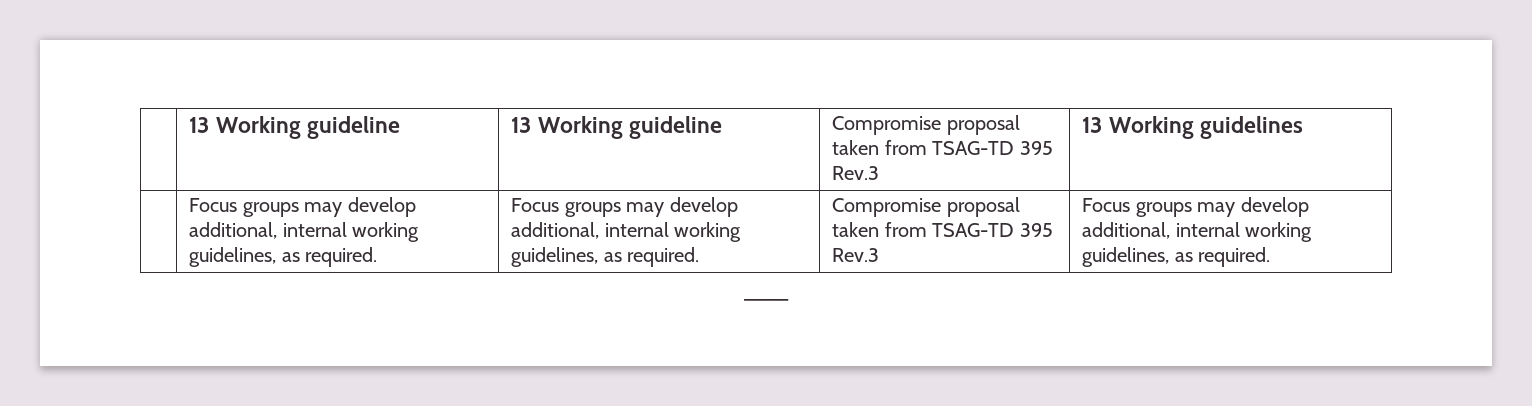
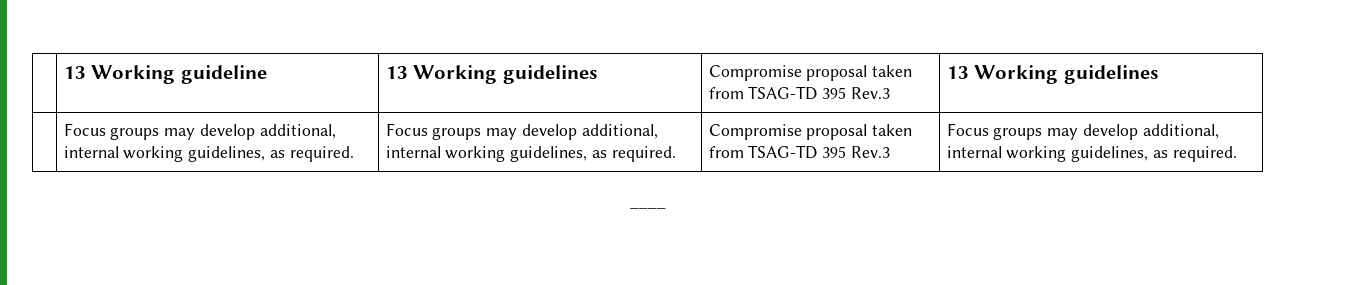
[628,116,722,139] guideline -> [502,65,598,84] guidelines

